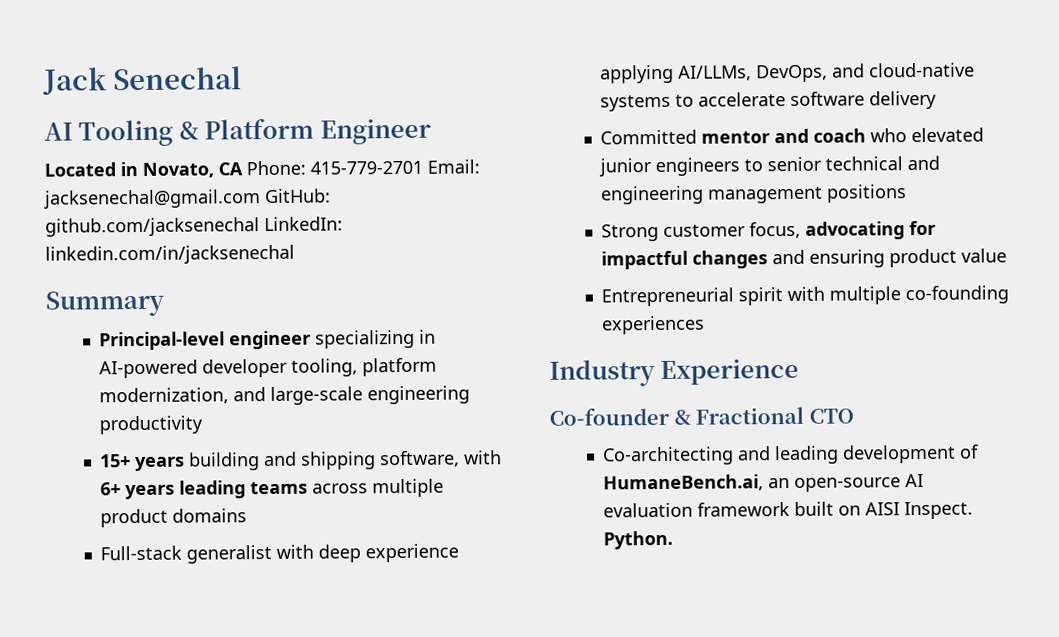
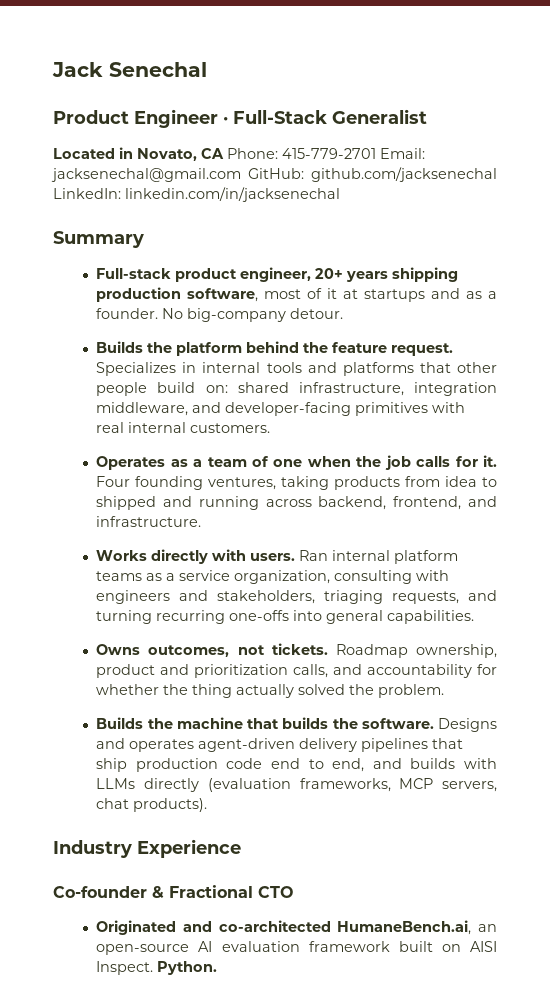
[44,117,431,147] AI Tooling & Platform Engineer -> [53,109,427,128] Product Engineer · Full-Stack Generalist
[98,329,436,351] [98,357,437,379] [98,385,470,405] [98,415,203,435] [99,450,502,472] [99,478,444,500] [99,508,247,528] [99,543,459,564] [599,62,975,84] [599,90,937,112] [599,127,984,145] [598,155,940,177] [599,184,907,205] [600,220,936,242] [600,248,1007,270] [600,285,1009,307] [600,315,705,335] Principal-level engineer specializing in AI-powered developer tooling, platform modernization, and large-scale engineering productivity // 15+ years building and shipping software, with 6+ years leading teams across multiple product domains // Full-stack generalist with deep experience applying AI/LLMs, DevOps, and cloud-native systems to accelerate software delivery // Committed mentor and coach who elevated junior engineers to senior technical and engineering management positions // Strong customer focus, advocating for impactful changes and ensuring product value // Entrepreneurial spirit with multiple co-founding experiences -> [96,267,459,282] [96,287,498,302] [96,308,344,322] [96,341,454,356] [96,362,498,376] [96,382,498,396] [96,402,466,416] [96,422,271,433] [96,455,497,470] [96,476,497,490] [96,496,497,510] [96,516,202,527] [96,549,459,564] [96,570,450,584] [96,590,497,604] [96,610,475,624] [96,643,497,658] [96,664,497,678] [96,684,445,698] [96,717,497,732] [96,738,464,752] [96,758,497,772] [96,778,497,792] [96,798,208,812] Full-stack product engineer, 20+ years shipping production software, most of it at startups and as a founder. No big-company detour. // Builds the platform behind the feature request. Specializes in internal tools and platforms that other people build on: shared infrastructure, integration middleware, and developer-facing primitives with real internal customers. // Operates as a team of one when the job calls for it. Four founding ventures, taking products from idea to shipped and running across backend, frontend, and infrastructure. // Works directly with users. Ran internal platform teams as a service organization, consulting with engineers and stakeholders, triaging requests, and turning recurring one-offs into general capabilities. // Owns outcomes, not tickets. Roadmap ownership, product and prioritization calls, and accountability for whether the thing actually solved the problem. // Builds the machine that builds the software. Designs and operates agent-driven delivery pipelines that ship production code end to end, and builds with LLMs directly (evaluation frameworks, MCP servers, chat products).
[601,444,979,466] Co-architecting and leading development of -> [96,920,331,935] Originated and co-architected

